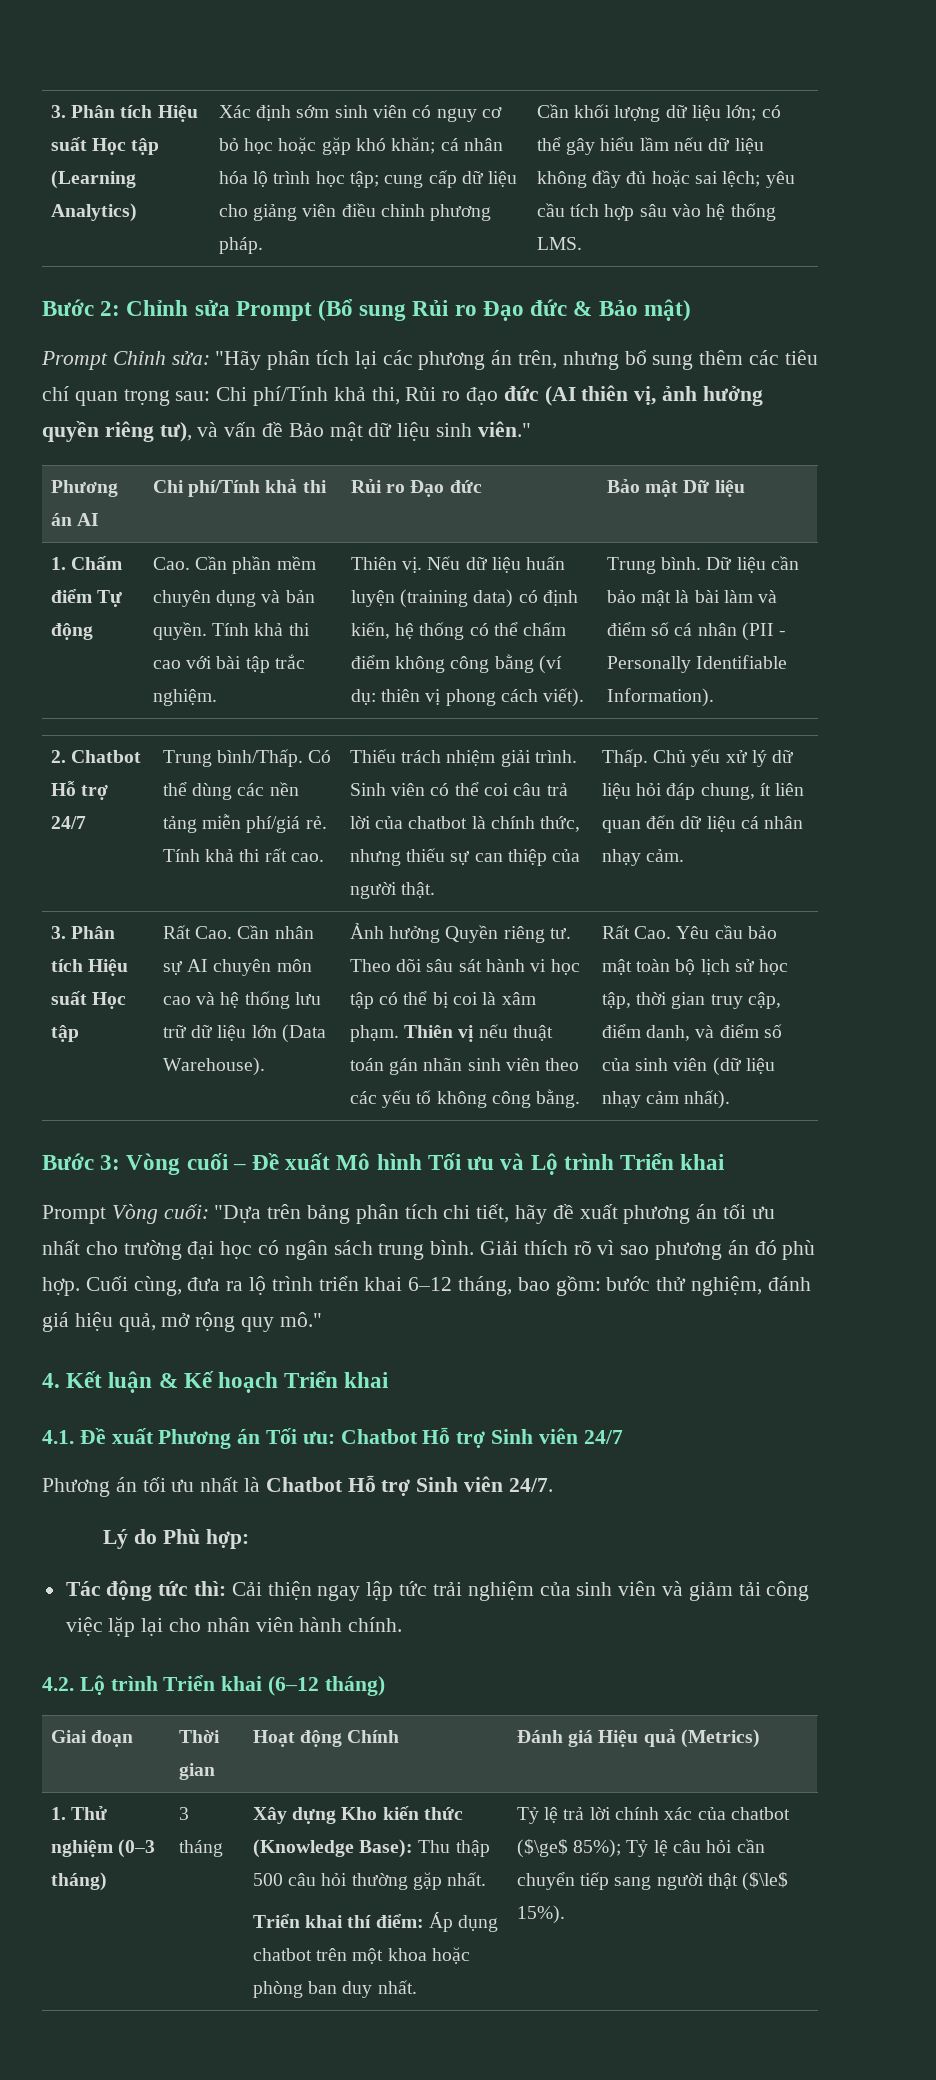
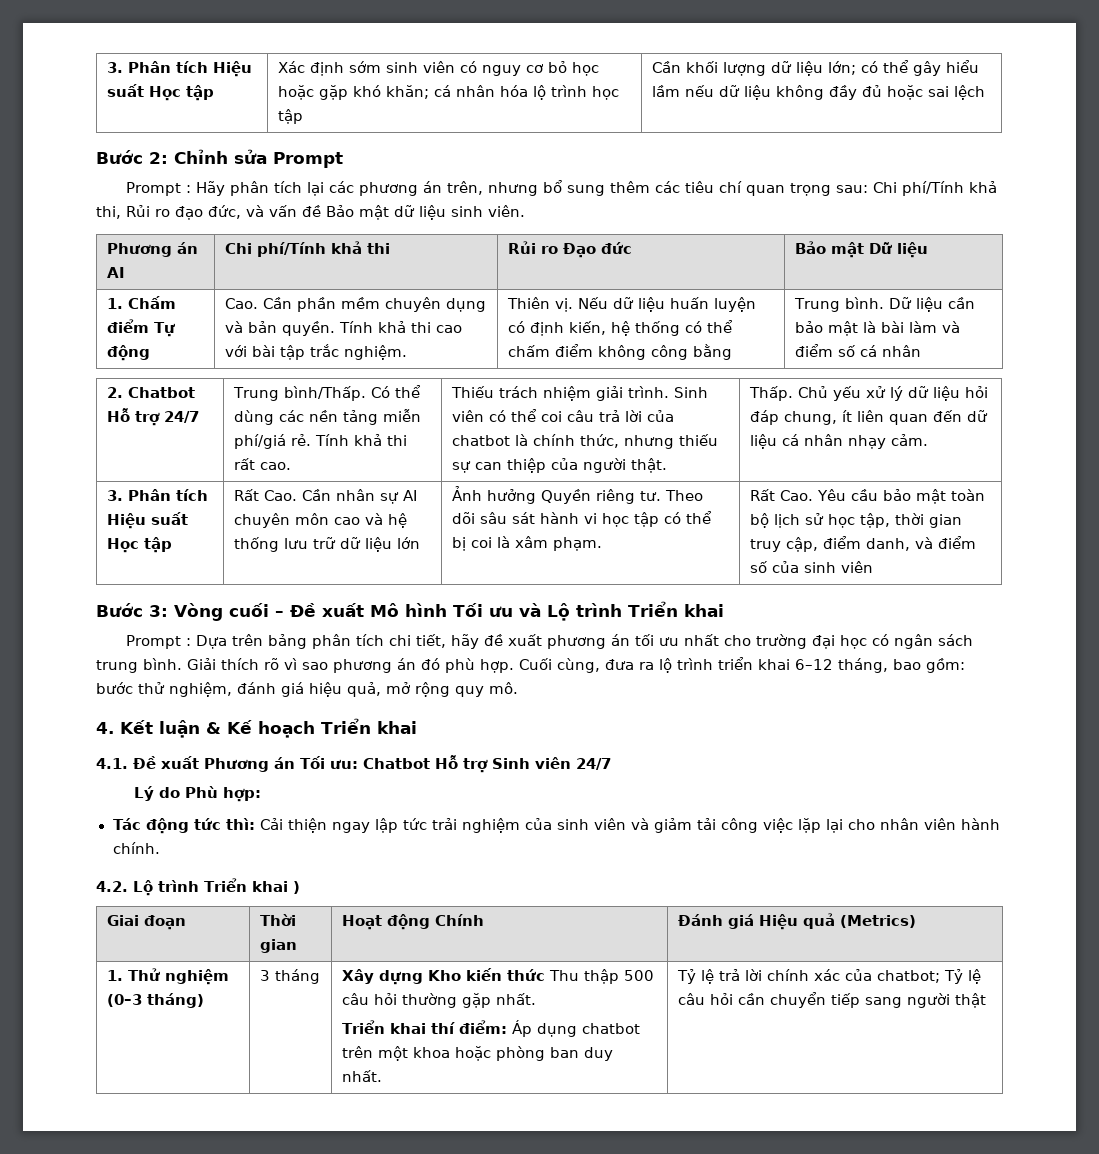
[50,105,198,122] [50,137,160,155] [50,170,136,189] [50,203,137,222] 3. Phân tích Hiệu suất Học tập (Learning Analytics) -> [107,61,253,77] [107,84,215,101] 3. Phân tích Hiệu suất Học tập
[349,170,518,188] [218,203,492,221] [218,237,263,254] tập; cung cấp dữ liệu cho giảng viên điều chỉnh phương pháp. -> [278,109,304,124] tập
[722,171,795,188] [536,203,776,221] [536,237,582,250] lệch; yêu cầu tích hợp sâu vào hệ thống LMS. -> [954,85,986,100] lệch
[318,299,691,321] [41,350,262,370] (Bổ sung Rủi ro Đạo đức & Bảo mật) // Prompt Chỉnh sửa: "Hãy -> [126,181,226,196] // Prompt : Hãy
[503,385,763,406] [42,421,192,442] đức (AI thiên vị, ảnh hưởng quyền riêng tư), -> [208,205,241,219] đức,
[477,421,531,437] viên." -> [488,205,525,217] viên.
[400,589,514,608] (training data) -> (757, 304) none
[538,655,562,674] [350,688,585,707] (ví dụ: thiên vị phong cách viết). -> (733, 352) none
[741,622,787,641] [606,655,788,673] [606,688,714,707] (PII - Personally Identifiable Information). -> (922, 351) none
[281,1024,326,1043] [162,1057,265,1076] (Data Warehouse). -> (421, 543) none
[404,1024,553,1042] [349,1058,580,1075] [349,1089,581,1108] Thiên vị nếu thuật toán gán nhãn sinh viên theo các yếu tố không công bằng. -> (603, 544) none
[712,1057,775,1076] [601,1090,731,1109] (dữ liệu nhạy cảm nhất). -> (874, 567) none
[111,1204,262,1224] Vòng cuối: "Dựa -> [186,635,228,649] : Dựa
[279,1312,322,1327] mô." -> [489,682,518,694] mô.
[42,1475,553,1497] // Phương án tối ưu nhất là Chatbot Hỗ trợ Sinh viên 24/7. -> (611, 764) none
[268,1676,385,1696] (6–12 tháng) -> [292,881,300,894] )
[252,1839,414,1858] (Knowledge Base): -> (546, 975) none
[730,1807,790,1820] [516,1839,622,1858] chatbot ($\ge$ 85%); -> [877,970,941,983] chatbot;
[742,1872,789,1891] [516,1905,565,1924] ($\le$ 15%). -> (987, 1000) none

